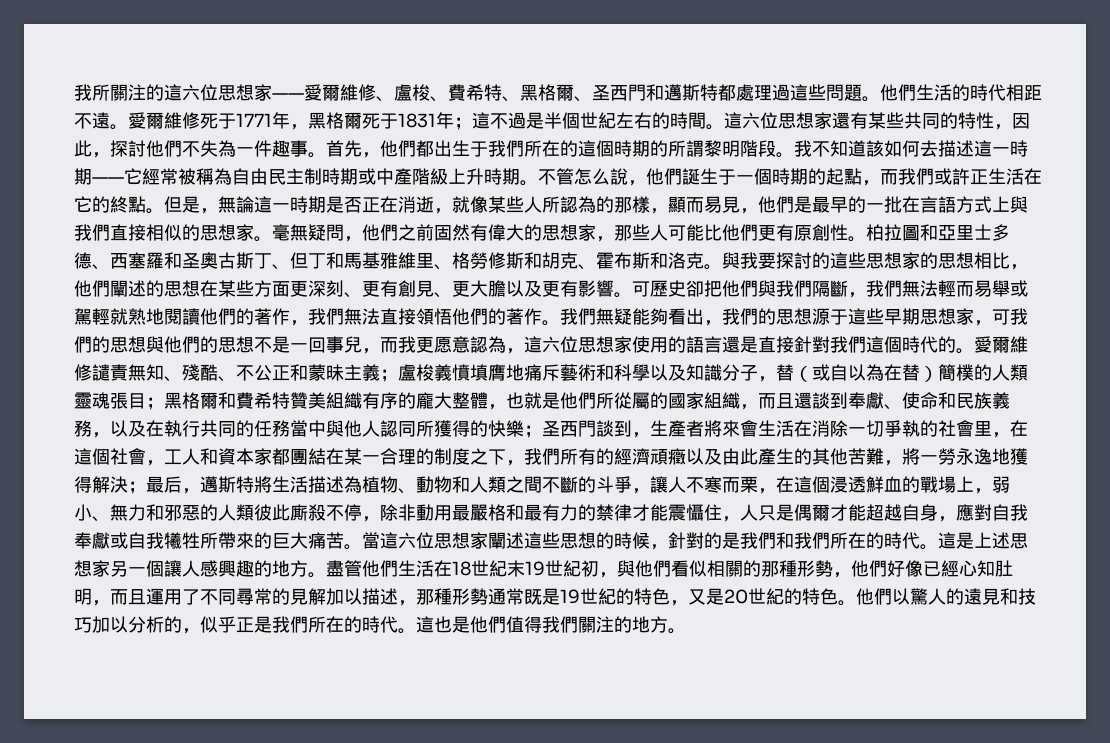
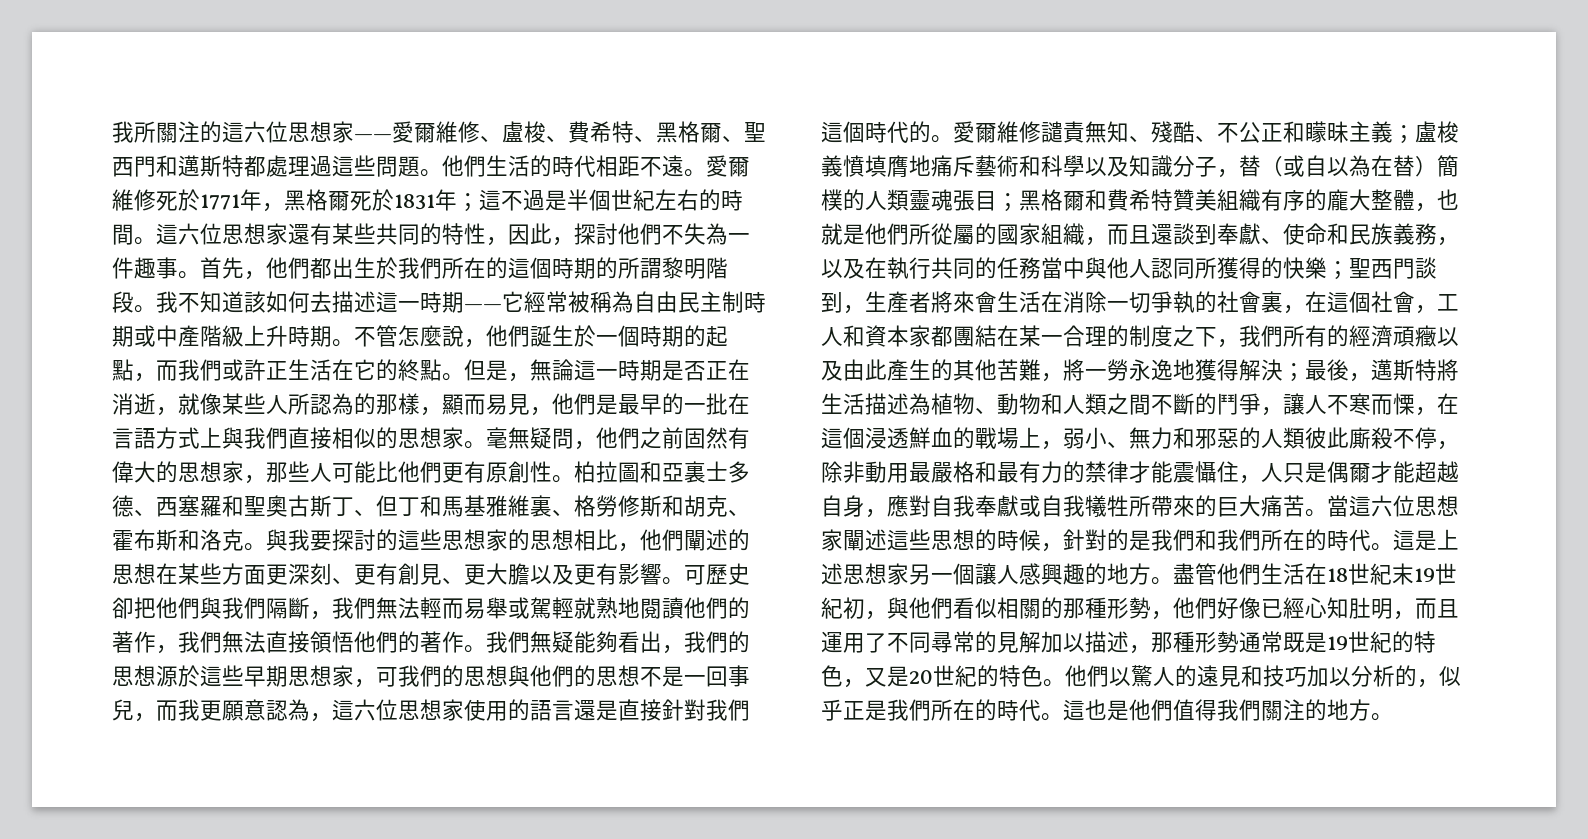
[592,85,610,101] 圣 -> [744,122,766,142] 聖
[218,113,236,129] 于 -> [178,189,200,211] 於
[380,113,398,129] 于 -> [372,189,394,211] 於
[470,141,488,157] 于 -> [376,257,398,279] 於
[592,168,610,185] 么 -> [420,325,442,347] 麼
[718,169,736,185] 于 -> [574,325,596,347] 於
[956,225,974,240] 里 -> [684,461,706,483] 裏
[182,253,200,269] 圣 -> [244,496,266,516] 聖
[416,253,434,268] 里 -> [530,495,552,517] 裏
[830,309,848,325] 于 -> [178,665,200,687] 於
[434,336,452,353] 愿 -> [222,700,244,721] 願
[308,364,326,381] 蒙 -> [1305,121,1327,143] 矇
[542,421,560,437] 圣 -> [1349,258,1371,278] 聖
[974,421,992,436] 里 -> [1261,291,1283,313] 裏
[164,476,182,493] 后 -> [1327,359,1349,381] 後
[596,476,614,493] 斗 -> [1217,393,1239,415] 鬥
[740,476,758,493] 栗 -> [1393,393,1415,415] 慄

